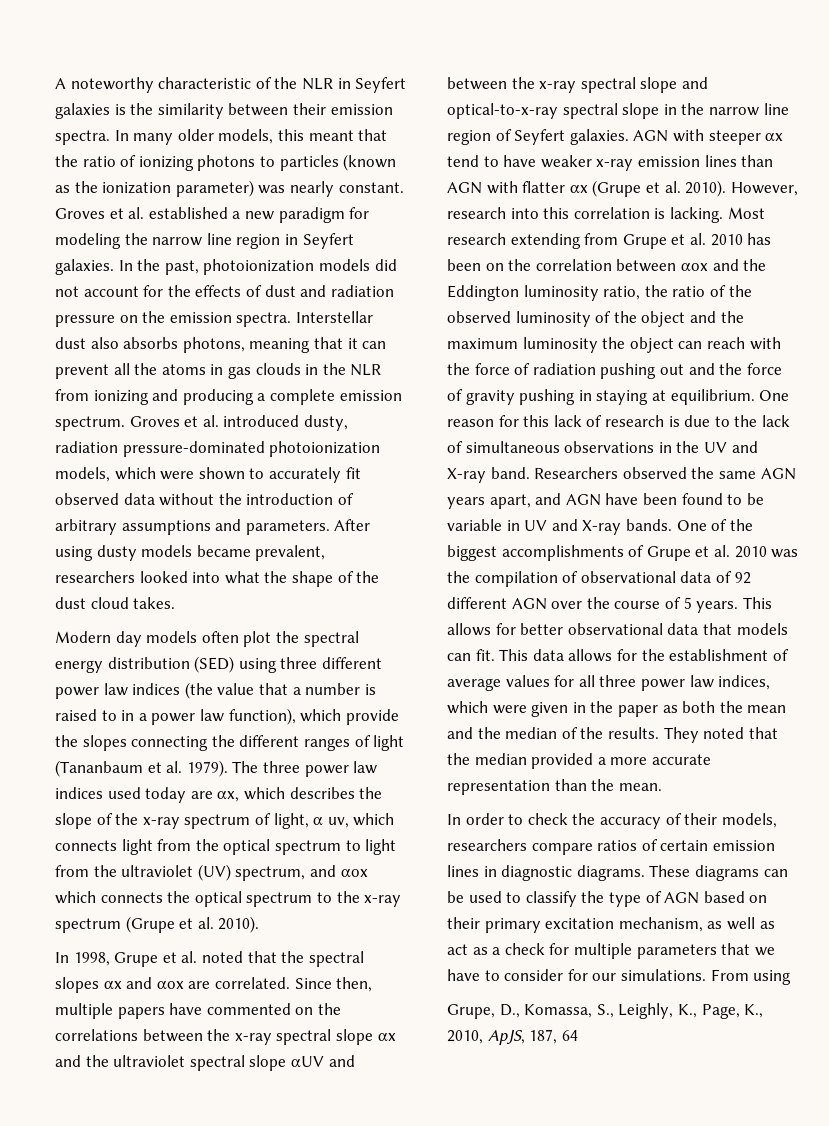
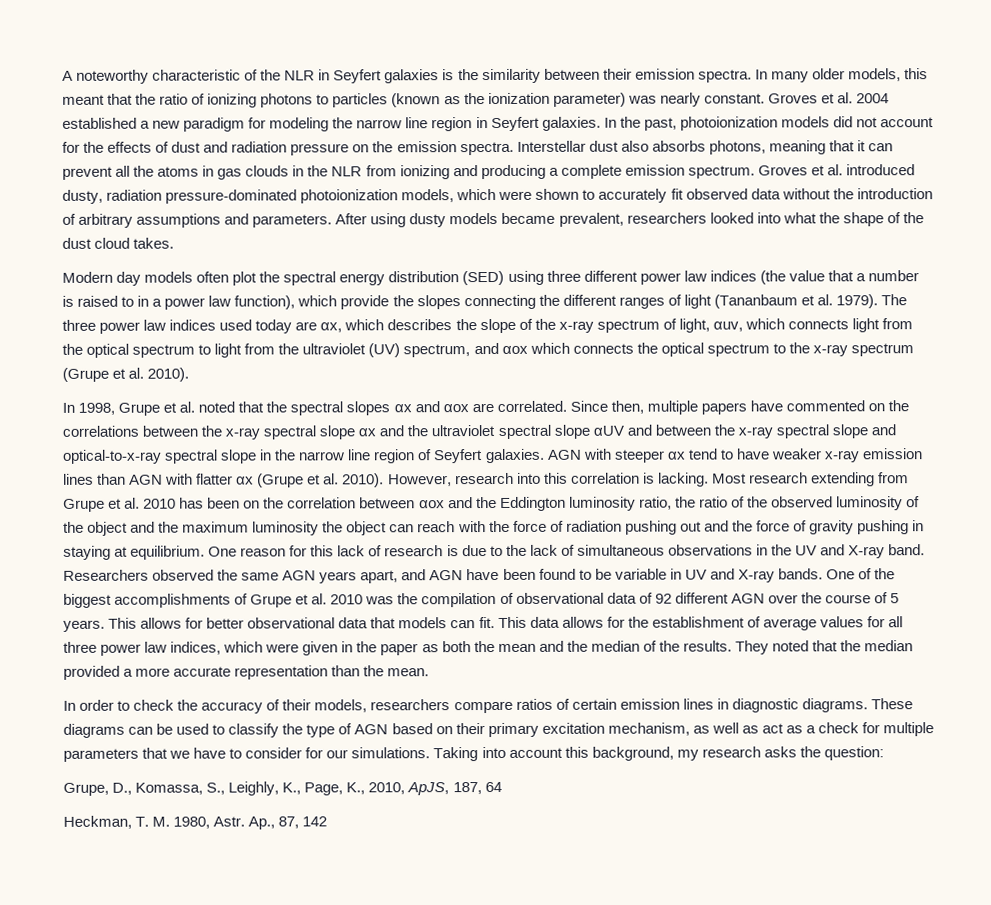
(145, 213) none -> [855,93,889,104] 2004
[313,817,349,828] α uv, -> [712,321,743,332] αuv,
[710,969,792,985] From using -> [433,746,884,762] Taking into account this background, my research asks the question:
(578, 1035) none -> [63,815,328,830] // Heckman, T. M. 1980, Astr. Ap., 87, 142

